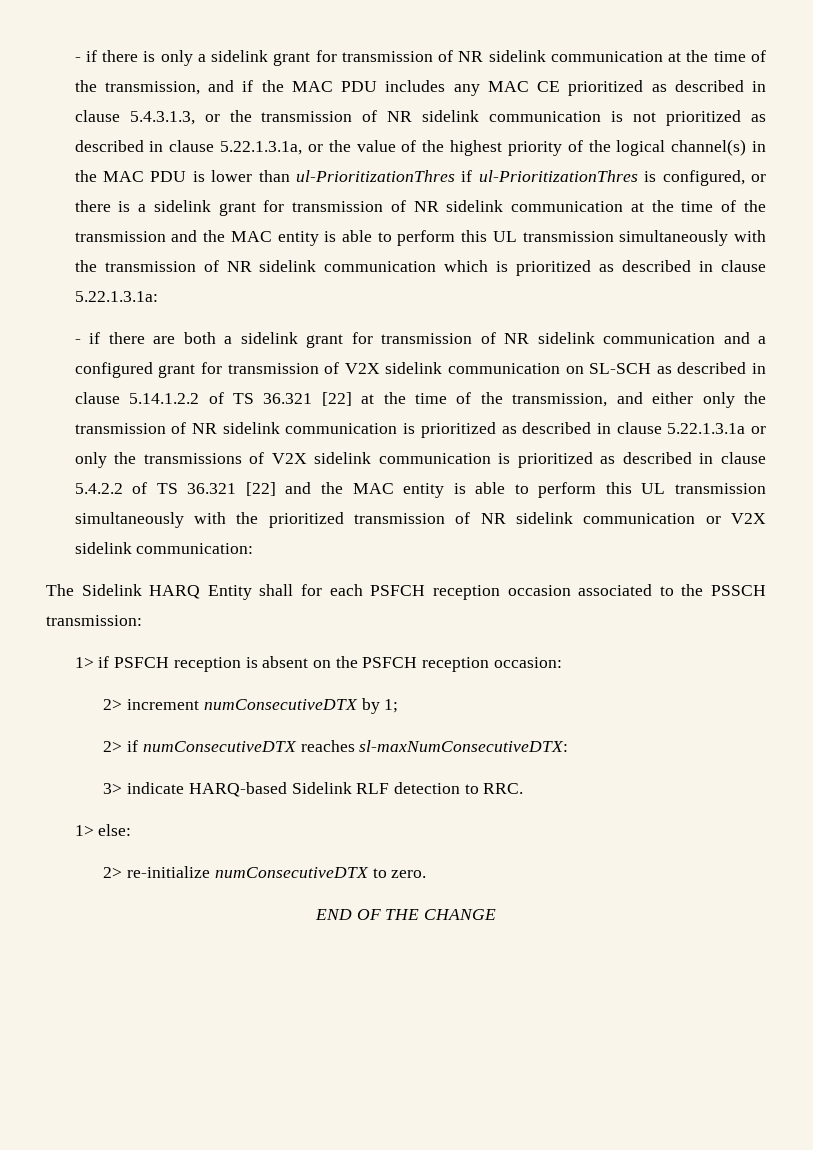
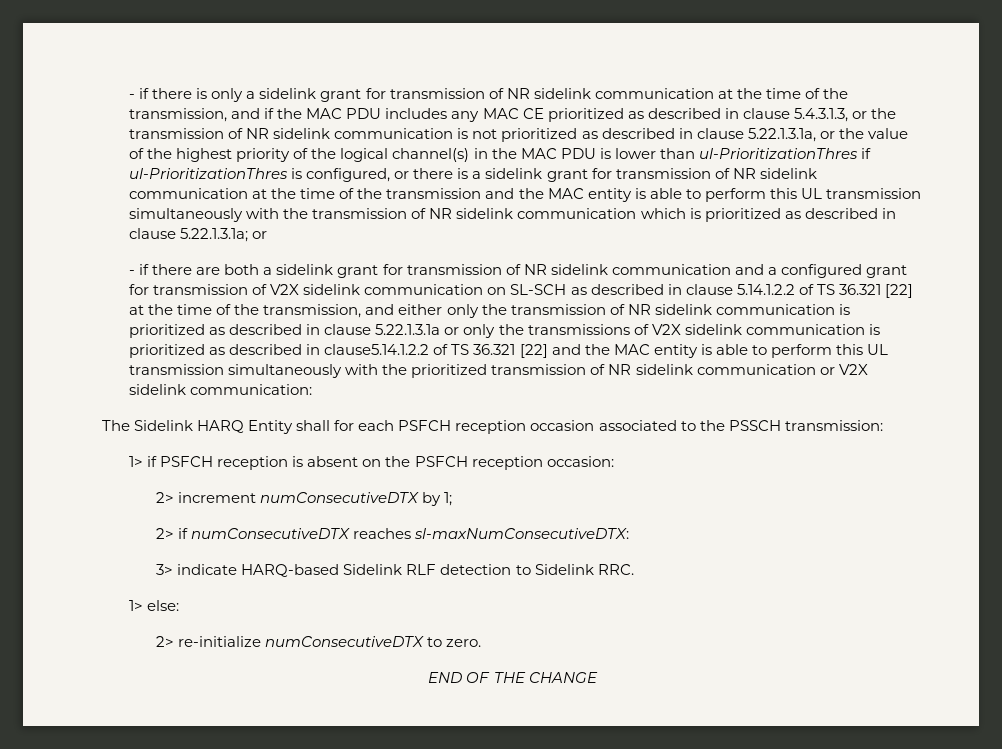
[74,291,158,302] 5.22.1.3.1a: -> [180,228,268,242] 5.22.1.3.1a; or
[721,452,767,464] [74,483,123,494] clause 5.4.2.2 -> [324,344,430,355] clause5.14.1.2.2
(479, 789) none -> [534,564,594,575] Sidelink

